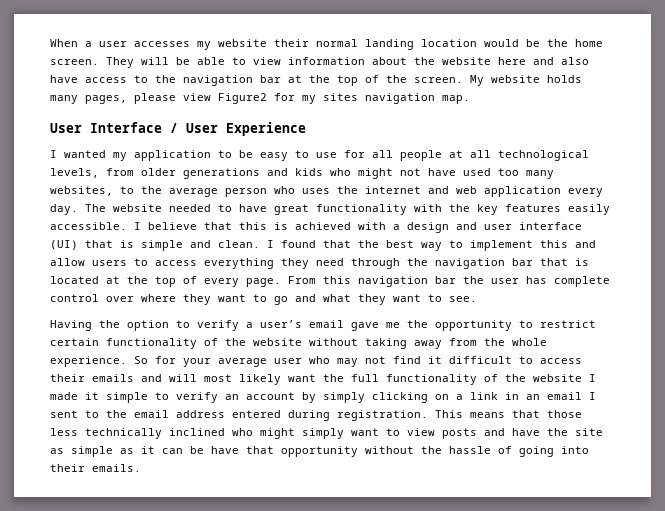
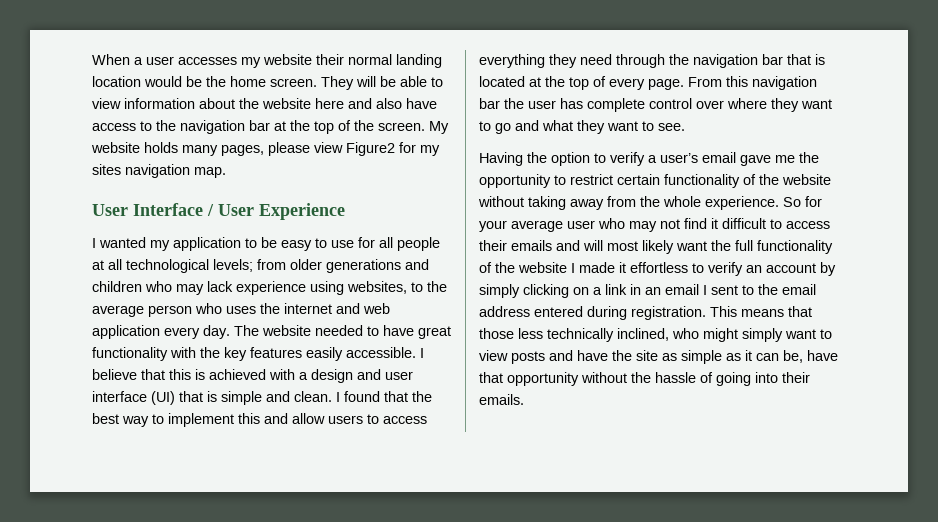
[50,168,99,178] levels, -> [213,259,253,272] levels;
[295,168,554,179] kids who might not have used too many -> [92,281,344,295] children who may lack experience using
[106,392,148,403] simple -> [630,262,688,273] effortless
[169,428,225,436] inclined -> [617,328,669,341] inclined,
[190,446,204,454] be -> [783,350,803,363] be,

